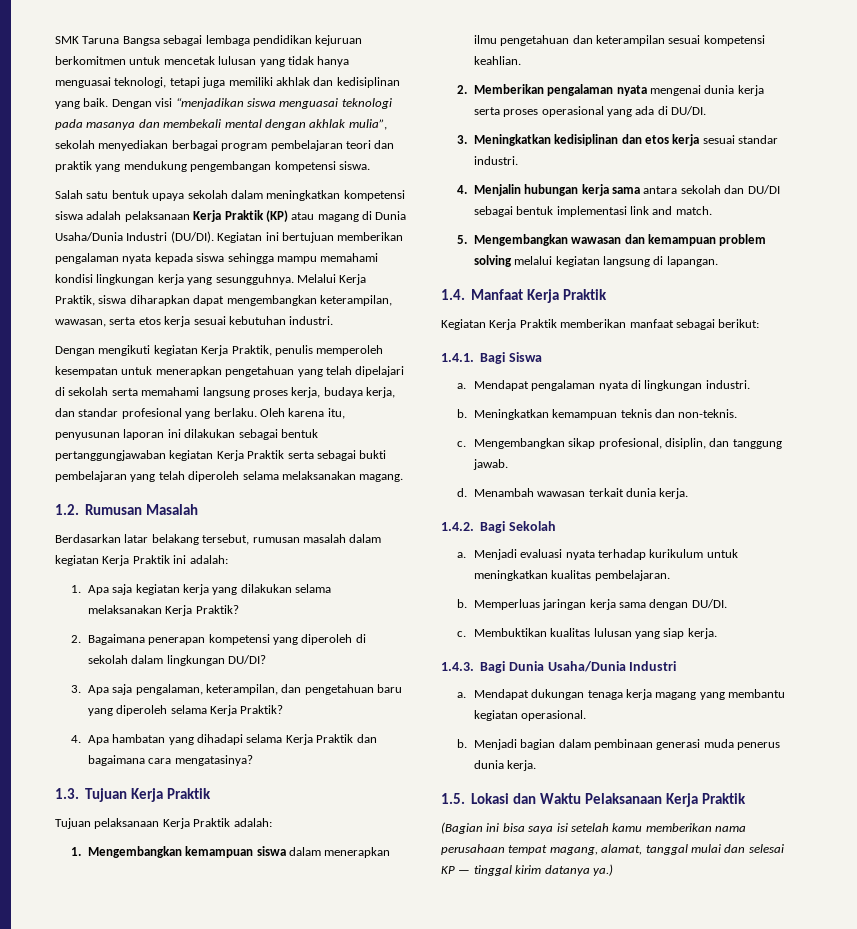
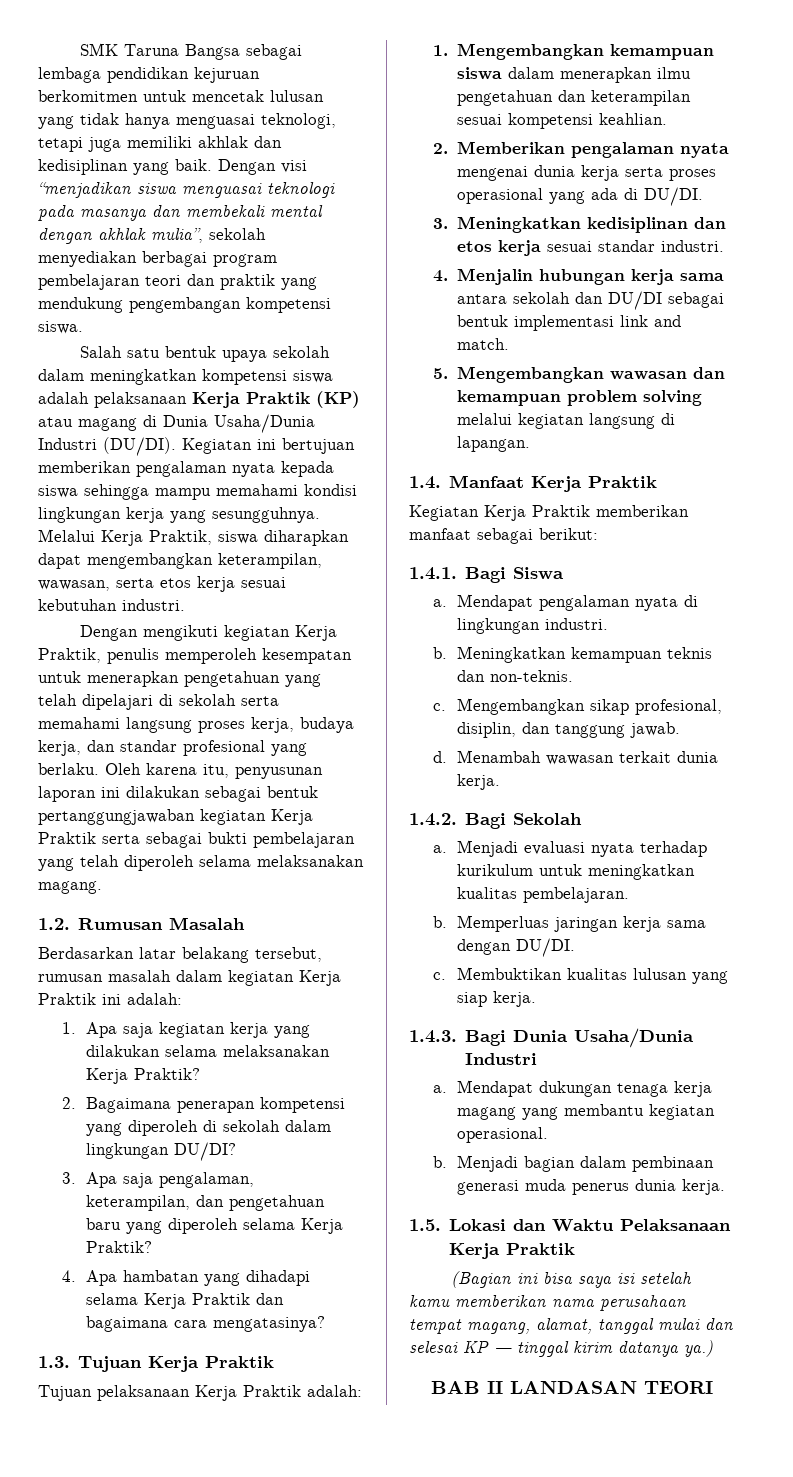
(613, 870) none -> [430,1381,713,1394] // BAB II LANDASAN TEORI

